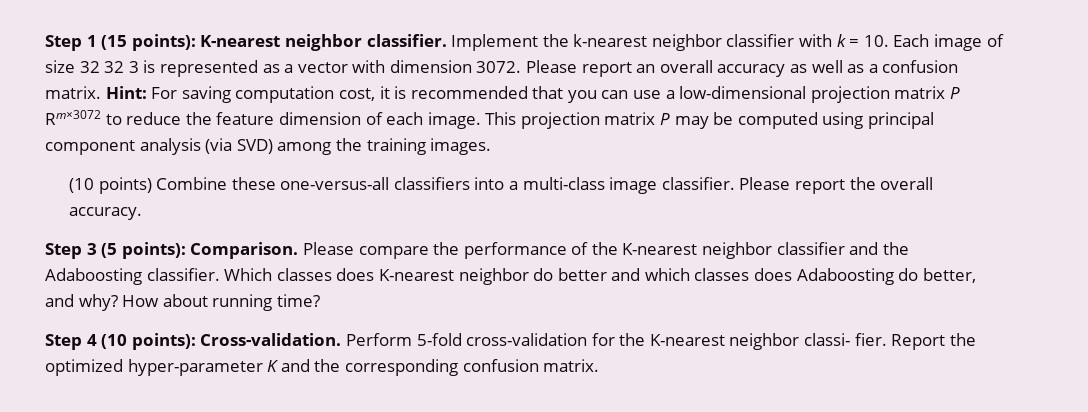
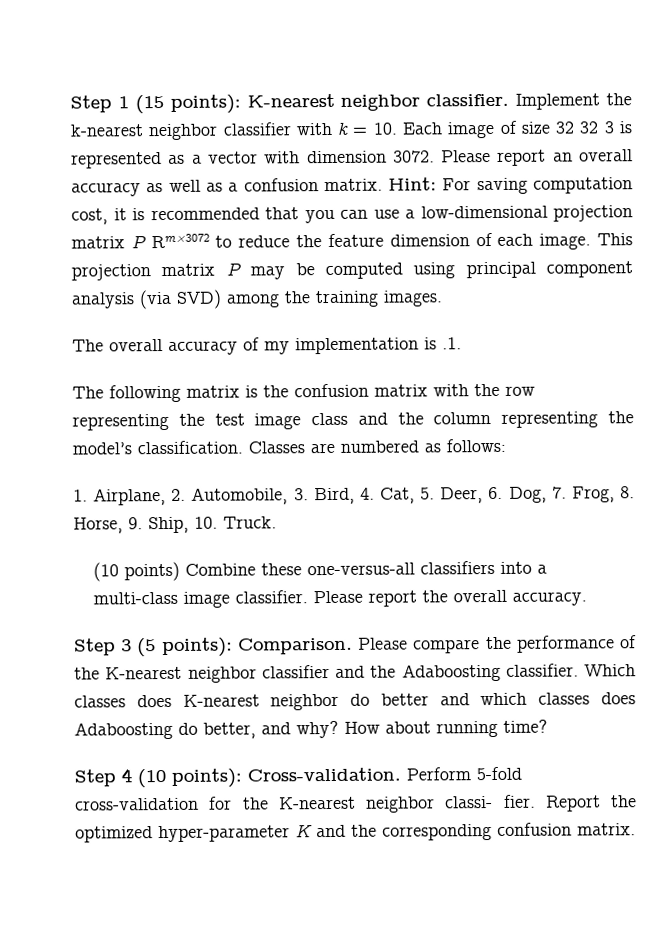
(492, 146) none -> [72,337,462,355] [72,383,535,403] [72,411,634,431] [72,438,506,455] [73,486,636,506] [73,516,277,534] // The overall accuracy of my implementation is .1. // The following matrix is the confusion matrix with the row representing the test image class and the column representing the model’s classification. Classes are numbered as follows: // 1. Airplane, 2. Automobile, 3. Bird, 4. Cat, 5. Deer, 6. Dog, 7. Frog, 8. Horse, 9. Ship, 10. Truck.

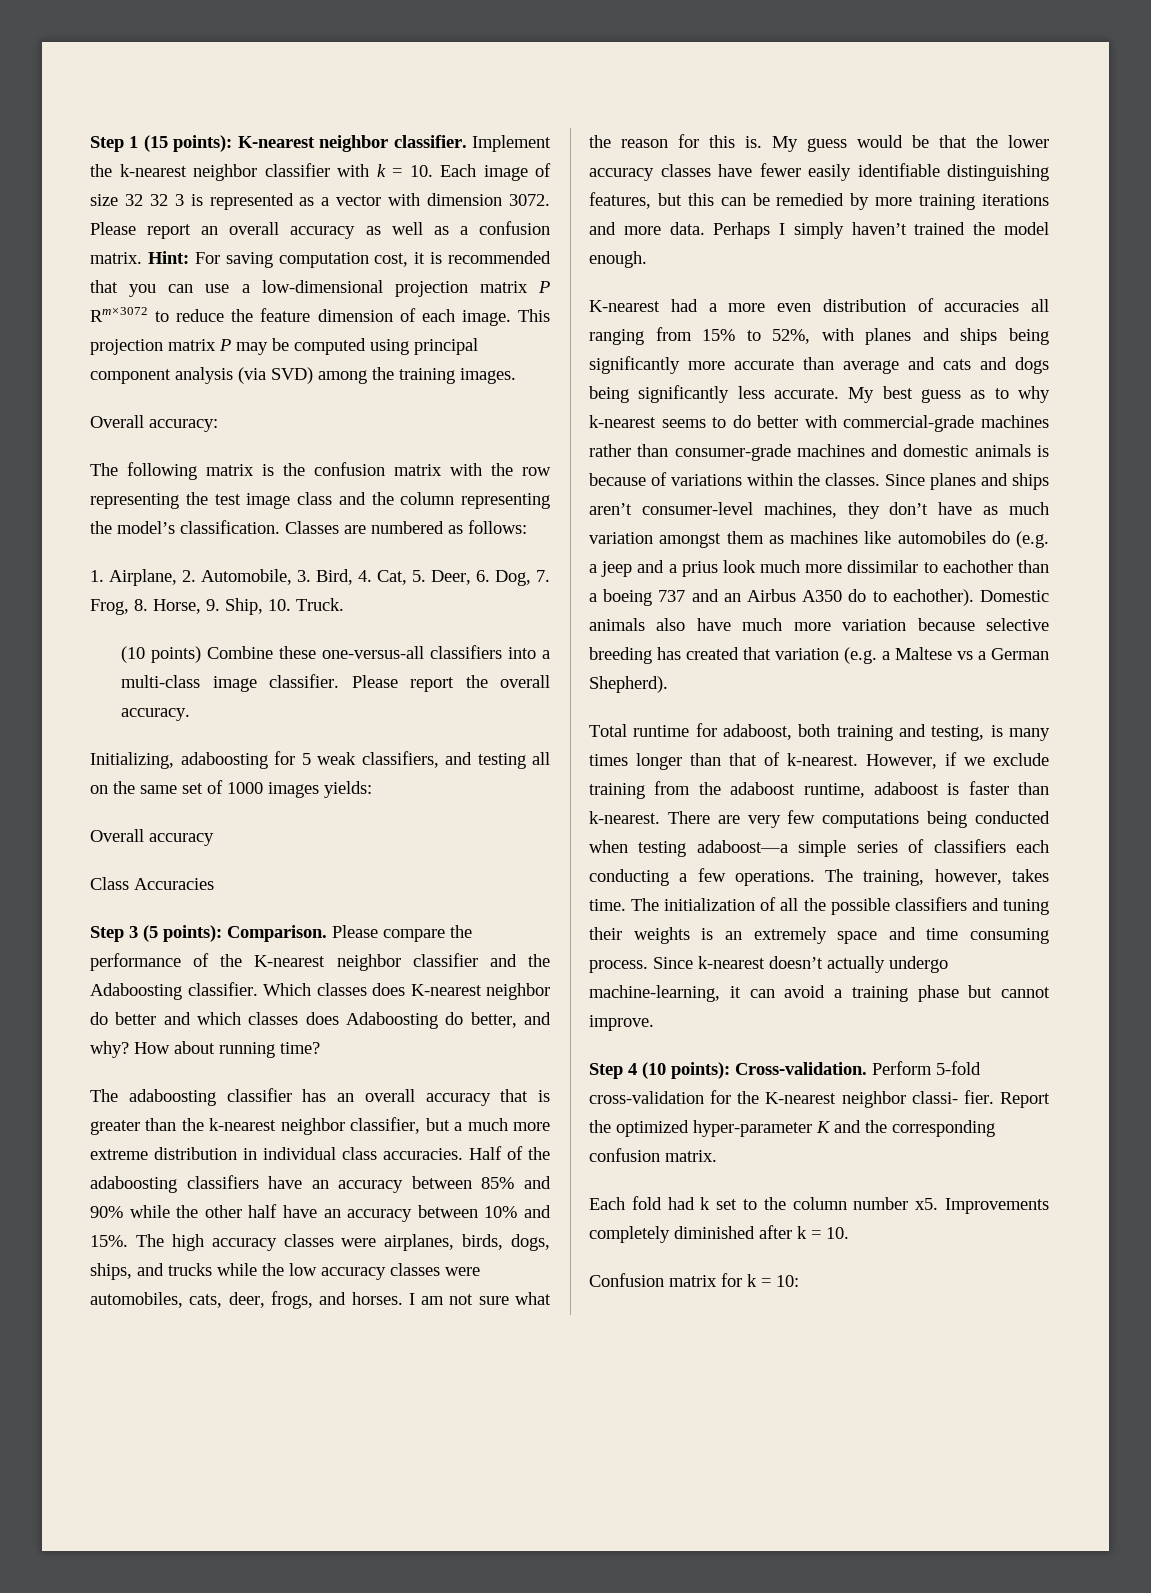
[72,337,462,355] The overall accuracy of my implementation is .1. -> [90,415,218,432] Overall accuracy:
(587, 598) none -> [90,751,550,769] [90,780,372,798] [90,829,214,846] [90,877,214,890] // Initializing, adaboosting for 5 weak classifiers, and testing all on the same set of 1000 images yields: // Overall accuracy // Class Accuracies
(548, 726) none -> [90,1088,550,1106] [90,1117,550,1135] [90,1146,550,1160] [90,1175,551,1193] [90,1204,551,1222] [90,1234,550,1251] [90,1263,480,1280] [90,1291,552,1309] [589,134,1049,152] [589,163,1049,181] [589,192,1049,210] [589,222,1049,239] [589,251,647,268] [589,298,1049,312] [589,327,1049,345] [589,356,1049,374] [589,385,1050,403] [589,415,1049,432] [589,444,1049,461] [589,472,1049,490] [589,502,1049,519] [589,531,1049,548] [589,560,1049,577] [589,589,1049,606] [589,618,1049,631] [589,647,1049,664] [589,676,668,693] [589,723,1050,741] [589,752,1049,770] [589,781,1049,799] [589,810,1050,828] [589,839,1049,857] [589,868,1049,886] [589,897,1049,915] [589,927,1049,944] [589,956,948,973] [589,985,1050,1002] [589,1015,654,1031] // The adaboosting classifier has an overall accuracy that is greater than the k-nearest neighbor classifier, but a much more extreme distribution in individual class accuracies. Half of the adaboosting classifiers have an accuracy between 85% and 90% while the other half have an accuracy between 10% and 15%. The high accuracy classes were airplanes, birds, dogs, ships, and trucks while the low accuracy classes were automobiles, cats, deer, frogs, and horses. I am not sure what the reason for this is. My guess would be that the lower accuracy classes have fewer easily identifiable distinguishing features, but this can be remedied by more training iterations and more data. Perhaps I simply haven’t trained the model enough. // K-nearest had a more even distribution of accuracies all ranging from 15% to 52%, with planes and ships being significantly more accurate than average and cats and dogs being significantly less accurate. My best guess as to why k-nearest seems to do better with commercial-grade machines rather than consumer-grade machines and domestic animals is because of variations within the classes. Since planes and ships aren’t consumer-level machines, they don’t have as much variation amongst them as machines like automobiles do (e.g. a jeep and a prius look much more dissimilar to eachother than a boeing 737 and an Airbus A350 do to eachother). Domestic animals also have much more variation because selective breeding has created that variation (e.g. a Maltese vs a German Shepherd). // Total runtime for adaboost, both training and testing, is many times longer than that of k-nearest. However, if we exclude training from the adaboost runtime, adaboost is faster than k-nearest. There are very few computations being conducted when testing adaboost—a simple series of classifiers each conducting a few operations. The training, however, takes time. The initialization of all the possible classifiers and tuning their weights is an extremely space and time consuming process. Since k-nearest doesn’t actually undergo machine-learning, it can avoid a training phase but cannot improve.
(636, 829) none -> [589,1196,1049,1214] [589,1225,849,1243] [589,1273,799,1287] // Each fold had k set to the column number x5. Improvements completely diminished after k = 10. // Confusion matrix for k = 10:

